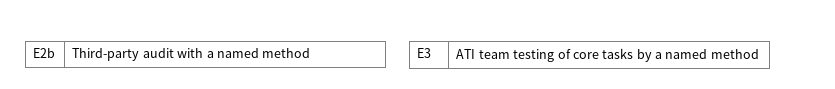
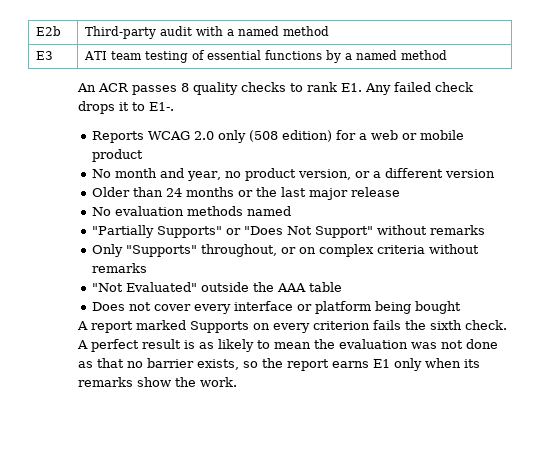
[572,48,634,59] core tasks -> [207,50,323,60] essential functions
(759, 54) none -> [76,82,473,95] [77,101,174,114] [92,130,465,143] [92,149,144,162] [92,168,496,181] [92,187,401,200] [92,206,292,216] [92,225,486,238] [92,244,480,257] [92,263,148,273] [92,282,343,292] [92,301,462,314] [76,320,507,333] [76,339,498,352] [77,358,480,371] [77,377,237,387] // An ACR passes 8 quality checks to rank E1. Any failed check drops it to E1-. // Reports WCAG 2.0 only (508 edition) for a web or mobile product // No month and year, no product version, or a different version // Older than 24 months or the last major release // No evaluation methods named // "Partially Supports" or "Does Not Support" without remarks // Only "Supports" throughout, or on complex criteria without remarks // "Not Evaluated" outside the AAA table // Does not cover every interface or platform being bought // A report marked Supports on every criterion fails the sixth check. A perfect result is as likely to mean the evaluation was not done as that no barrier exists, so the report earns E1 only when its remarks show the work.

